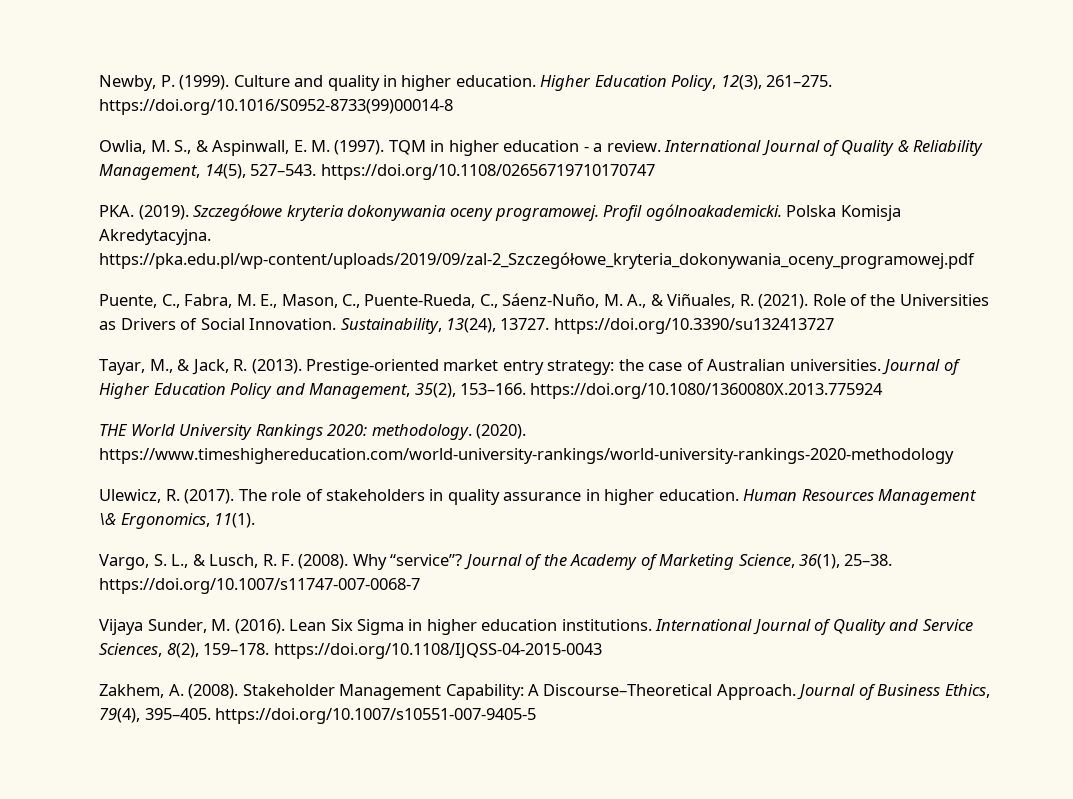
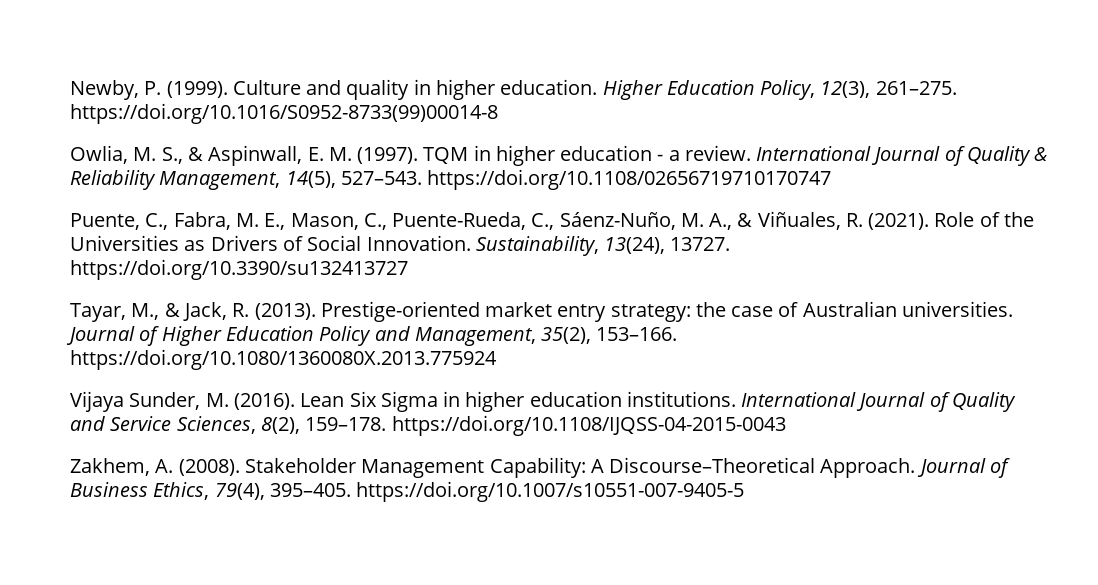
[99,204,901,221] [99,229,212,245] [99,252,976,269] // PKA. (2019). Szczegółowe kryteria dokonywania oceny programowej. Profil ogólnoakademicki. Polska Komisja Akredytacyjna. https://pka.edu.pl/wp-content/uploads/2019/09/zal-2_Szczegółowe_kryteria_dokonywania_oceny_programowej.pdf -> (832, 179) none
[99,424,526,440] [99,448,955,464] [99,489,977,505] [99,513,256,529] [99,554,893,570] [99,578,421,594] // THE World University Rankings 2020: methodology. (2020). https://www.timeshighereducation.com/world-university-rankings/world-university-rankings-2020-methodology // Ulewicz, R. (2017). The role of stakeholders in quality assurance in higher education. Human Resources Management \& Ergonomics, 11(1). // Vargo, S. L., & Lusch, R. F. (2008). Why “service”? Journal of the Academy of Marketing Science, 36(1), 25–38. https://doi.org/10.1007/s11747-007-0068-7 -> (498, 359) none

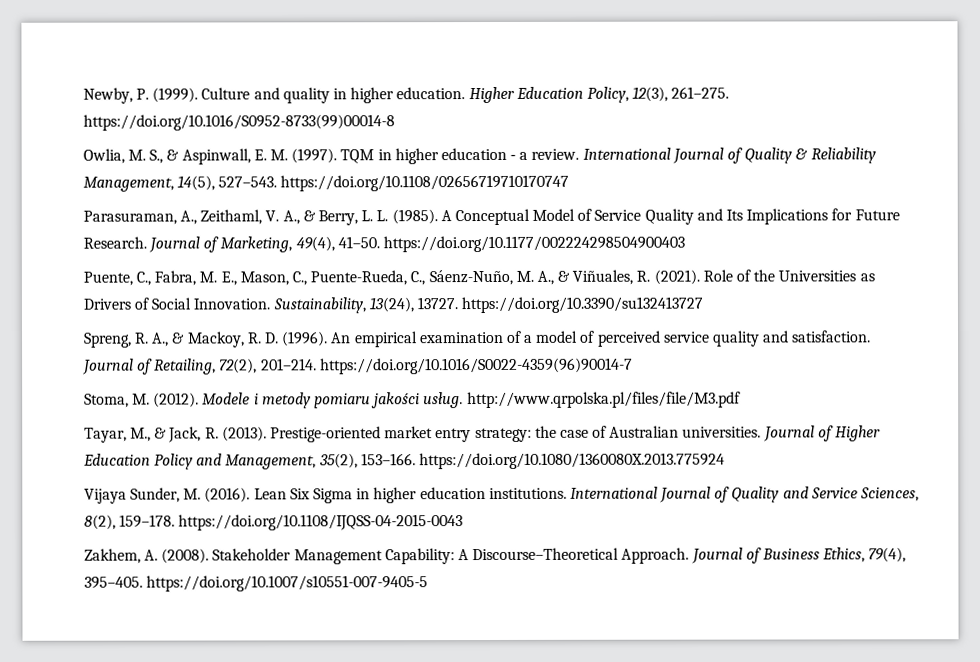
(832, 179) none -> [82,208,900,226] [82,235,685,253] // Parasuraman, A., Zeithaml, V. A., & Berry, L. L. (1985). A Conceptual Model of Service Quality and Its Implications for Future Research. Journal of Marketing, 49(4), 41–50. https://doi.org/10.1177/002224298504900403
(409, 269) none -> [83,330,872,348] [81,357,633,375] [83,391,741,409] // Spreng, R. A., & Mackoy, R. D. (1996). An empirical examination of a model of perceived service quality and satisfaction. Journal of Retailing, 72(2), 201–214. https://doi.org/10.1016/S0022-4359(96)90014-7 // Stoma, M. (2012). Modele i metody pomiaru jakości usług. http://www.qrpolska.pl/files/file/M3.pdf

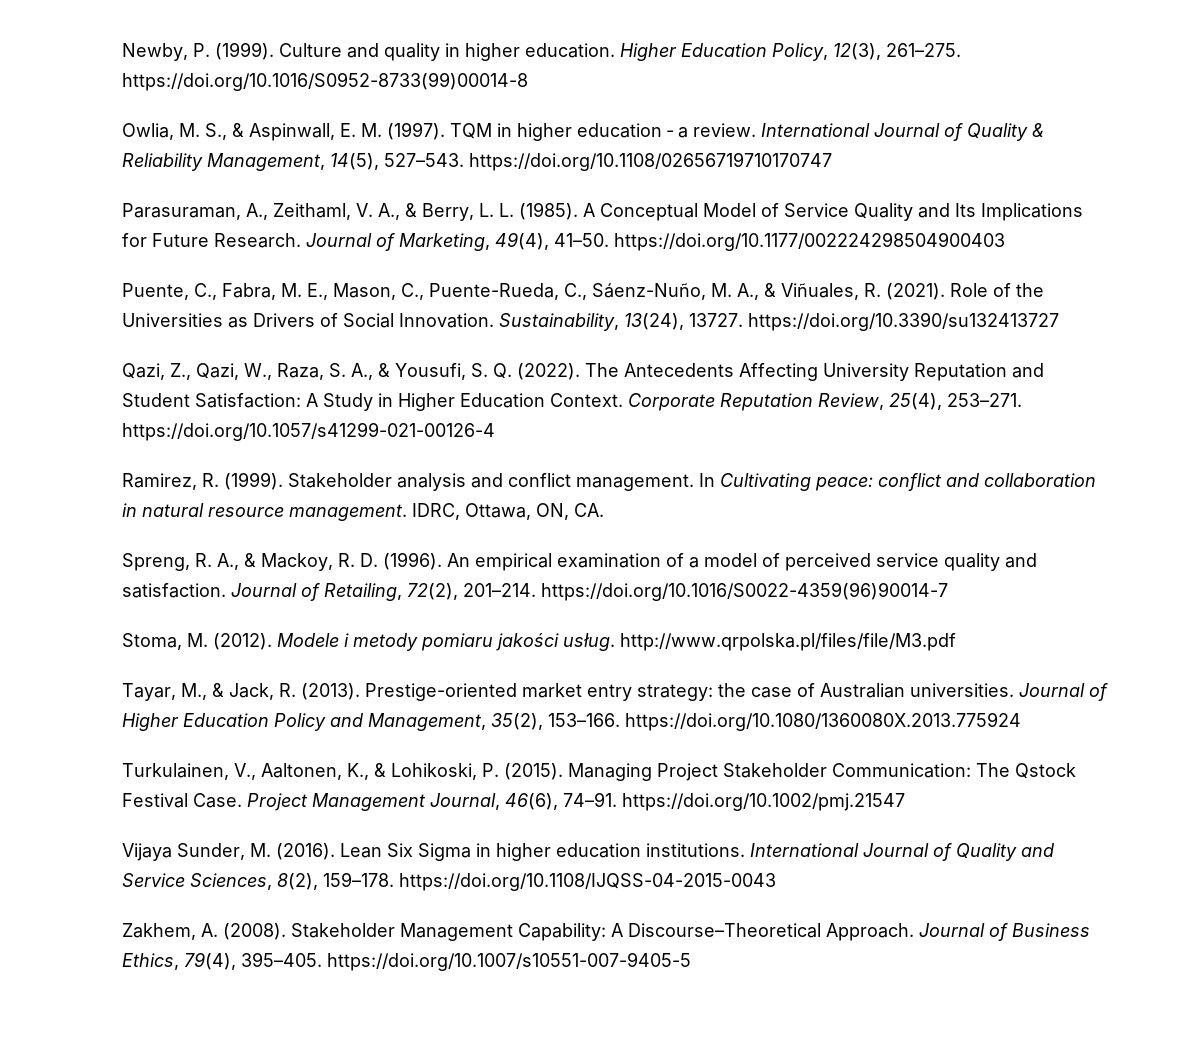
(704, 305) none -> [121,363,1044,381] [121,393,1022,411] [121,422,495,441] [121,472,1096,491] [121,503,604,521] // Qazi, Z., Qazi, W., Raza, S. A., & Yousufi, S. Q. (2022). The Antecedents Affecting University Reputation and Student Satisfaction: A Study in Higher Education Context. Corporate Reputation Review, 25(4), 253–271. https://doi.org/10.1057/s41299-021-00126-4 // Ramirez, R. (1999). Stakeholder analysis and conflict management. In Cultivating peace: conflict and collaboration in natural resource management. IDRC, Ottawa, ON, CA.
(725, 461) none -> [121,763,1076,781] [121,792,905,811] // Turkulainen, V., Aaltonen, K., & Lohikoski, P. (2015). Managing Project Stakeholder Communication: The Qstock Festival Case. Project Management Journal, 46(6), 74–91. https://doi.org/10.1002/pmj.21547

